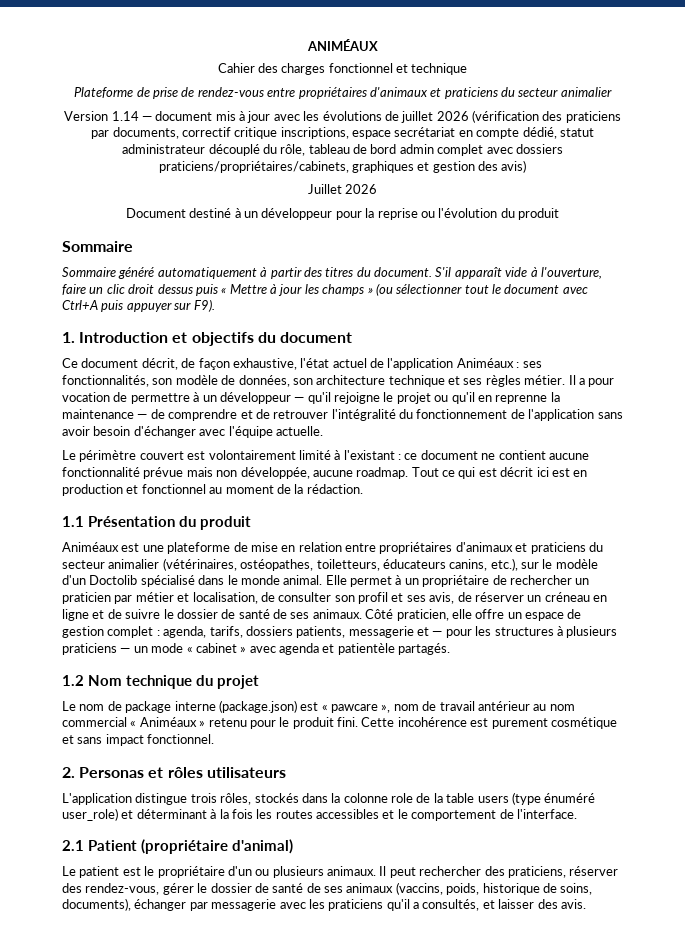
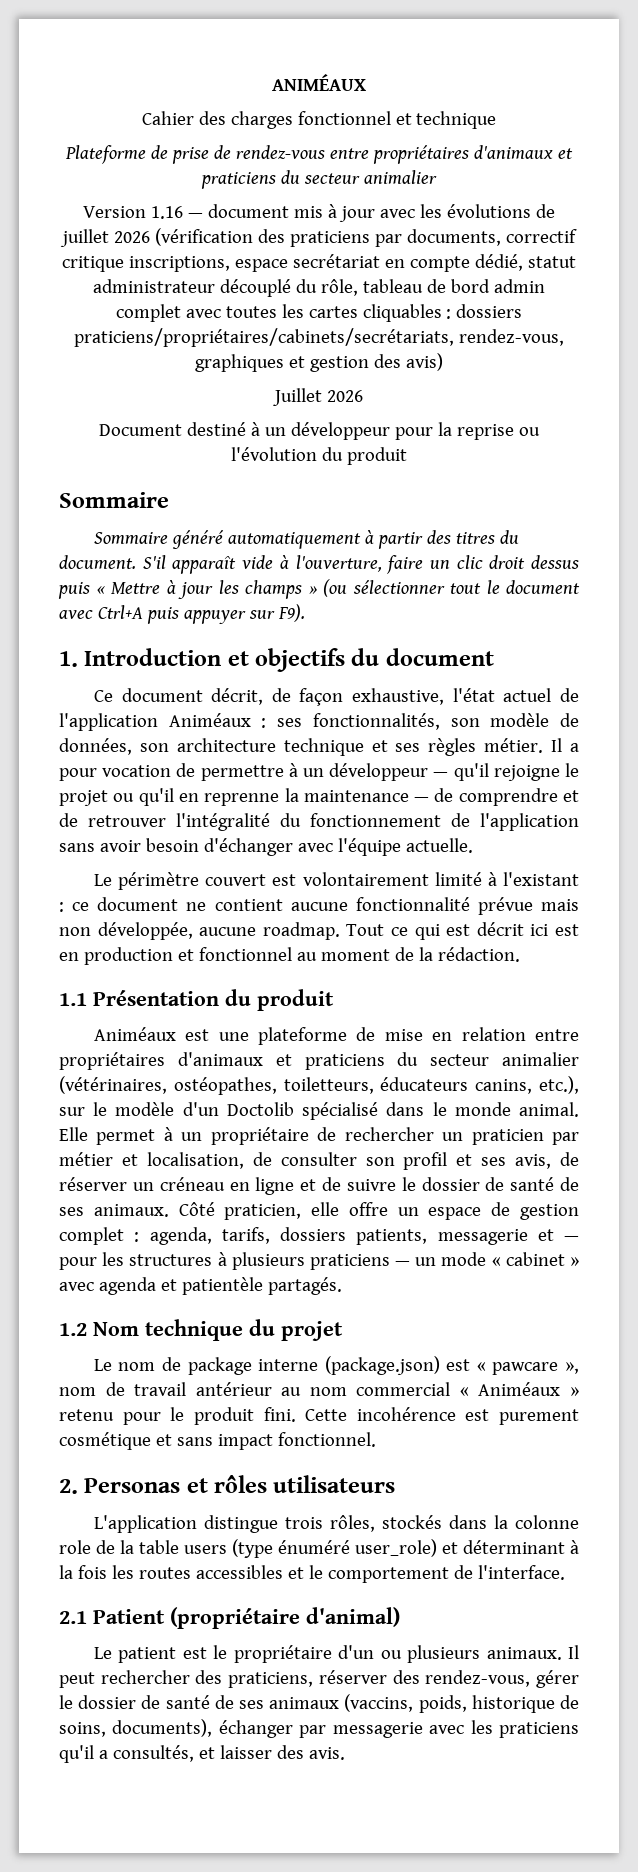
[111,111,139,121] 1.14 -> [151,206,184,219] 1.16
[515,144,563,154] [158,161,349,173] dossiers praticiens/propriétaires/cabinets, -> [225,304,523,322] [74,328,564,347] toutes les cartes cliquables : dossiers praticiens/propriétaires/cabinets/secrétariats, rendez-vous,

